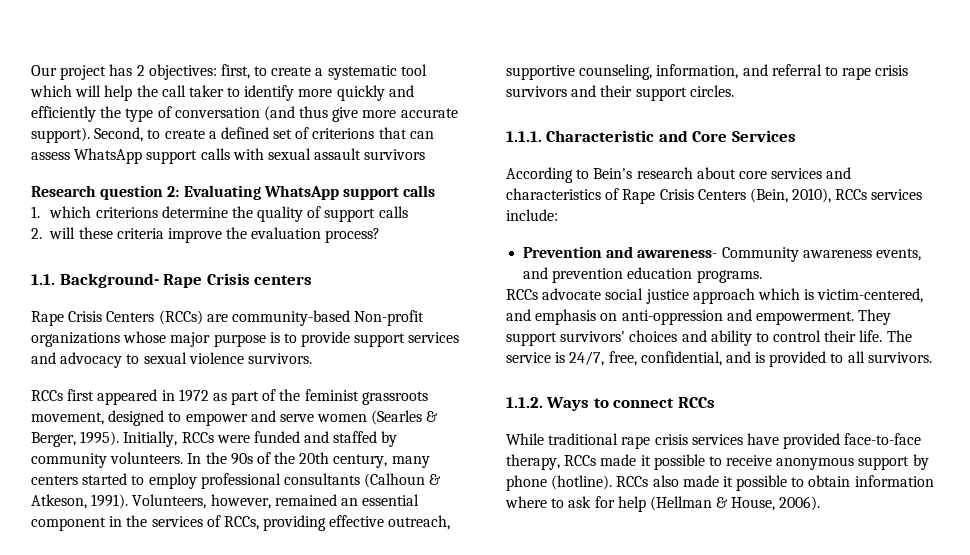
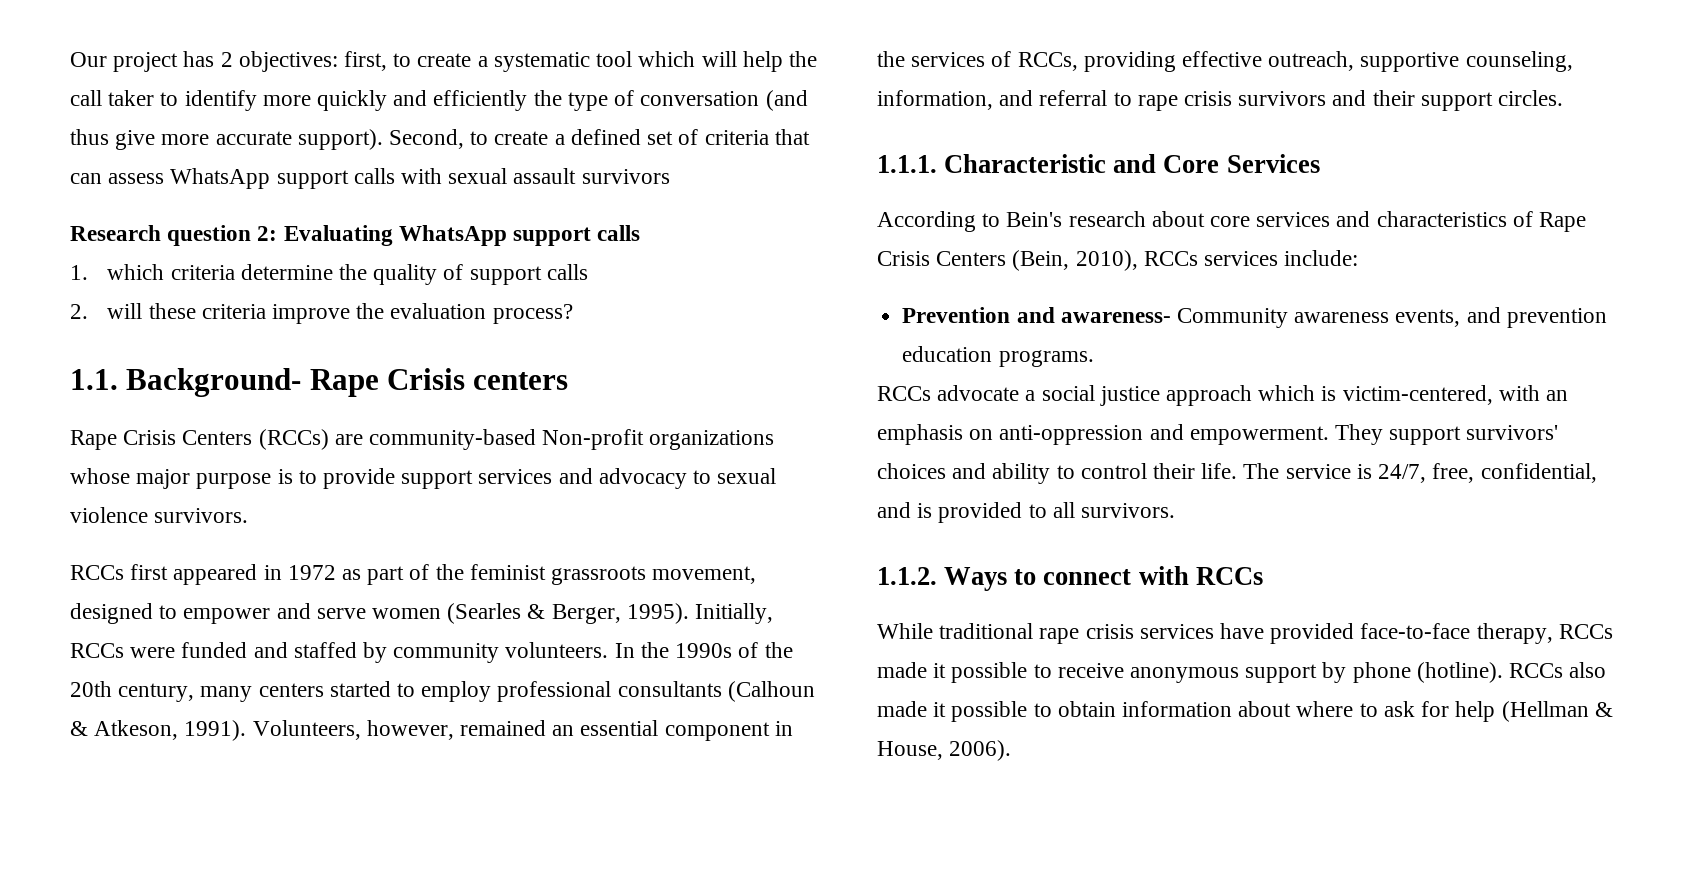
[312,128,375,139] criterions -> [704,130,769,145] criteria
[95,207,158,218] criterions -> [170,265,235,280] criteria
[230,453,253,465] 90s -> [675,643,733,658] 1990s
(602, 294) none -> [1025,390,1036,401] a
[506,309,531,321] and -> [1498,385,1569,401] with an
(675, 403) none -> [1138,566,1189,585] with
(934, 481) none -> [1238,701,1292,717] about

